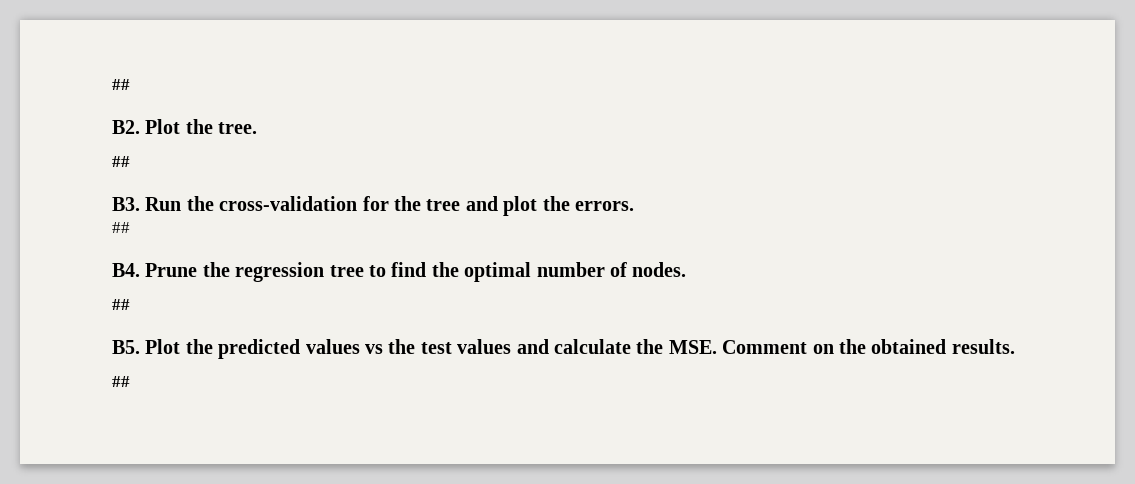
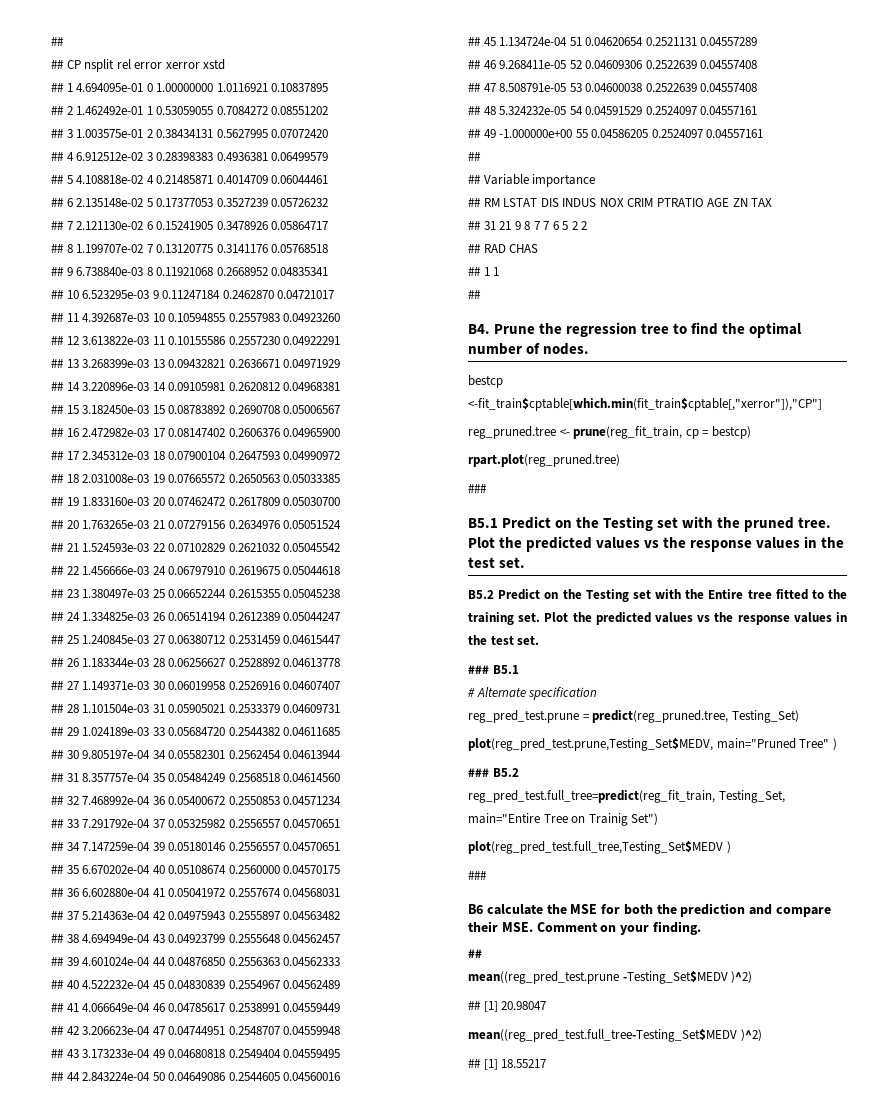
[112,79,130,90] [112,119,258,134] [112,156,130,167] [112,196,634,216] ## // B2. Plot the tree. // ## // B3. Run the cross-validation for the tree and plot the errors. -> [51,37,64,46] [51,59,226,72] [51,83,329,92] [51,106,329,115] [51,129,329,138] [51,152,329,161] [51,175,329,184] [51,198,329,207] [51,221,329,230] [51,244,329,253] [51,267,329,276] [51,290,335,299] [51,313,341,322] [51,336,341,345] [51,359,341,368] [51,382,341,391] [51,405,341,414] [51,428,341,437] [51,451,341,460] [51,474,341,483] [51,497,341,506] [51,520,342,529] [51,543,341,552] [51,566,341,575] [51,589,341,598] [51,612,341,621] [51,635,341,644] [51,658,341,667] [51,681,341,690] [51,704,341,713] [51,727,341,736] [51,750,342,759] [51,773,341,782] [51,796,342,805] [51,819,341,828] [51,842,341,851] [51,865,341,874] [51,888,341,897] [51,911,341,920] [51,934,341,943] [51,957,341,966] [51,980,341,989] [51,1003,341,1012] [51,1026,341,1035] [51,1049,341,1058] [51,1072,341,1081] [468,37,758,46] [468,60,758,69] [468,83,758,92] [468,106,758,115] [468,129,764,138] [468,152,481,161] [468,174,596,187] [468,198,773,207] [468,221,588,230] [468,244,539,253] [468,267,500,276] ## // ## CP nsplit rel error xerror xstd // ## 1 4.694095e-01 0 1.00000000 1.0116921 0.10837895 // ## 2 1.462492e-01 1 0.53059055 0.7084272 0.08551202 // ## 3 1.003575e-01 2 0.38434131 0.5627995 0.07072420 // ## 4 6.912512e-02 3 0.28398383 0.4936381 0.06499579 // ## 5 4.108818e-02 4 0.21485871 0.4014709 0.06044461 // ## 6 2.135148e-02 5 0.17377053 0.3527239 0.05726232 // ## 7 2.121130e-02 6 0.15241905 0.3478926 0.05864717 // ## 8 1.199707e-02 7 0.13120775 0.3141176 0.05768518 // ## 9 6.738840e-03 8 0.11921068 0.2668952 0.04835341 // ## 10 6.523295e-03 9 0.11247184 0.2462870 0.04721017 // ## 11 4.392687e-03 10 0.10594855 0.2557983 0.04923260 // ## 12 3.613822e-03 11 0.10155586 0.2557230 0.04922291 // ## 13 3.268399e-03 13 0.09432821 0.2636671 0.04971929 // ## 14 3.220896e-03 14 0.09105981 0.2620812 0.04968381 // ## 15 3.182450e-03 15 0.08783892 0.2690708 0.05006567 // ## 16 2.472982e-03 17 0.08147402 0.2606376 0.04965900 // ## 17 2.345312e-03 18 0.07900104 0.2647593 0.04990972 // ## 18 2.031008e-03 19 0.07665572 0.2650563 0.05033385 // ## 19 1.833160e-03 20 0.07462472 0.2617809 0.05030700 // ## 20 1.763265e-03 21 0.07279156 0.2634976 0.05051524 // ## 21 1.524593e-03 22 0.07102829 0.2621032 0.05045542 // ## 22 1.456666e-03 24 0.06797910 0.2619675 0.05044618 // ## 23 1.380497e-03 25 0.06652244 0.2615355 0.05045238 // ## 24 1.334825e-03 26 0.06514194 0.2612389 0.05044247 // ## 25 1.240845e-03 27 0.06380712 0.2531459 0.04615447 // ## 26 1.183344e-03 28 0.06256627 0.2528892 0.04613778 // ## 27 1.149371e-03 30 0.06019958 0.2526916 0.04607407 // ## 28 1.101504e-03 31 0.05905021 0.2533379 0.04609731 // ## 29 1.024189e-03 33 0.05684720 0.2544382 0.04611685 // ## 30 9.805197e-04 34 0.05582301 0.2562454 0.04613944 // ## 31 8.357757e-04 35 0.05484249 0.2568518 0.04614560 // ## 32 7.468992e-04 36 0.05400672 0.2550853 0.04571234 // ## 33 7.291792e-04 37 0.05325982 0.2556557 0.04570651 // ## 34 7.147259e-04 39 0.05180146 0.2556557 0.04570651 // ## 35 6.670202e-04 40 0.05108674 0.2560000 0.04570175 // ## 36 6.602880e-04 41 0.05041972 0.2557674 0.04568031 // ## 37 5.214363e-04 42 0.04975943 0.2555897 0.04563482 // ## 38 4.694949e-04 43 0.04923799 0.2555648 0.04562457 // ## 39 4.601024e-04 44 0.04876850 0.2556363 0.04562333 // ## 40 4.522232e-04 45 0.04830839 0.2554967 0.04562489 // ## 41 4.066649e-04 46 0.04785617 0.2538991 0.04559449 // ## 42 3.206623e-04 47 0.04744951 0.2548707 0.04559948 // ## 43 3.173233e-04 49 0.04680818 0.2549404 0.04559495 // ## 44 2.843224e-04 50 0.04649086 0.2544605 0.04560016 // ## 45 1.134724e-04 51 0.04620654 0.2521131 0.04557289 // ## 46 9.268411e-05 52 0.04609306 0.2522639 0.04557408 // ## 47 8.508791e-05 53 0.04600038 0.2522639 0.04557408 // ## 48 5.324232e-05 54 0.04591529 0.2524097 0.04557161 // ## 49 -1.000000e+00 55 0.04586205 0.2524097 0.04557161 // ## // ## Variable importance // ## RM LSTAT DIS INDUS NOX CRIM PTRATIO AGE ZN TAX // ## 31 21 9 8 7 7 6 5 2 2 // ## RAD CHAS // ## 1 1
[112,299,130,310] [112,339,1015,359] [112,376,130,387] ## // B5. Plot the predicted values vs the test values and calculate the MSE. Comment on the obtained results. // ## -> [468,375,503,388] [468,398,822,411] [468,426,751,439] [468,454,620,467] [468,484,487,493] [468,516,832,532] [468,536,845,552] [468,557,526,568] [468,589,847,602] [468,612,847,625] [468,635,540,645] [468,665,519,674] [468,687,598,700] [468,710,799,723] [468,738,837,751] [468,768,519,777] [468,790,785,803] [468,813,659,826] [468,841,731,854] [468,871,487,880] [468,903,832,917] [468,921,701,935] [468,949,482,958] [468,971,753,984] [468,1001,547,1012] [468,1029,762,1042] [468,1059,547,1070] bestcp <-fit_train$cptable[which.min(fit_train$cptable[,"xerror"]),"CP"] // reg_pruned.tree <- prune(reg_fit_train, cp = bestcp) // rpart.plot(reg_pruned.tree) // ### // B5.1 Predict on the Testing set with the pruned tree. Plot the predicted values vs the response values in the test set. // B5.2 Predict on the Testing set with the Entire tree fitted to the training set. Plot the predicted values vs the response values in the test set. // ### B5.1 // # Alternate specification // reg_pred_test.prune = predict(reg_pruned.tree, Testing_Set) // plot(reg_pred_test.prune,Testing_Set$MEDV, main="Pruned Tree" ) // ### B5.2 // reg_pred_test.full_tree=predict(reg_fit_train, Testing_Set, main="Entire Tree on Trainig Set") // plot(reg_pred_test.full_tree,Testing_Set$MEDV ) // ### // B6 calculate the MSE for both the prediction and compare their MSE. Comment on your finding. // ## // mean((reg_pred_test.prune -Testing_Set$MEDV )^2) // ## [1] 20.98047 // mean((reg_pred_test.full_tree-Testing_Set$MEDV )^2) // ## [1] 18.55217

